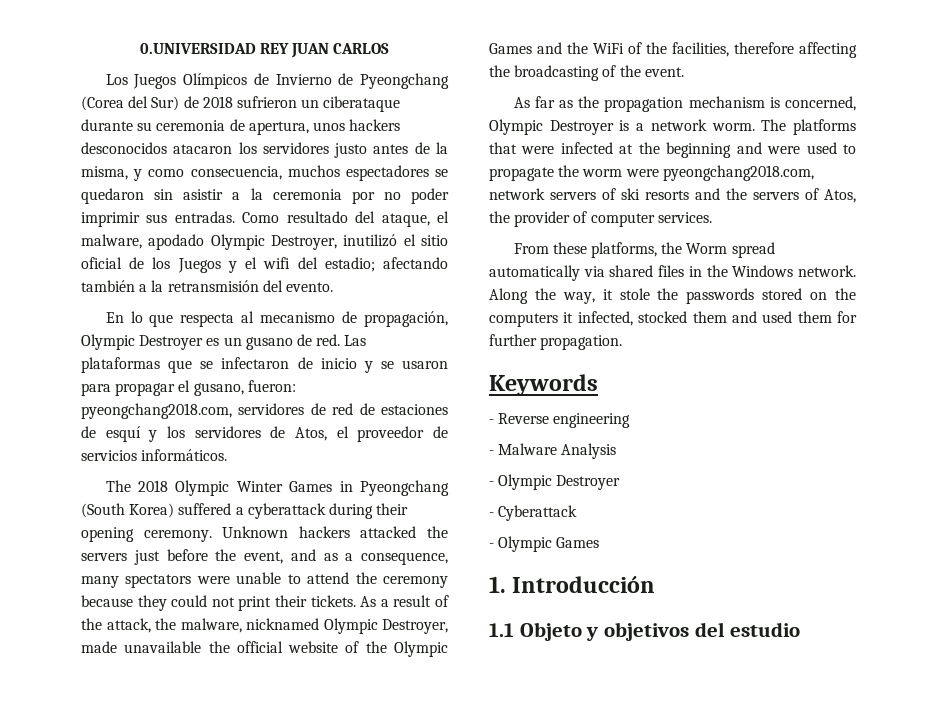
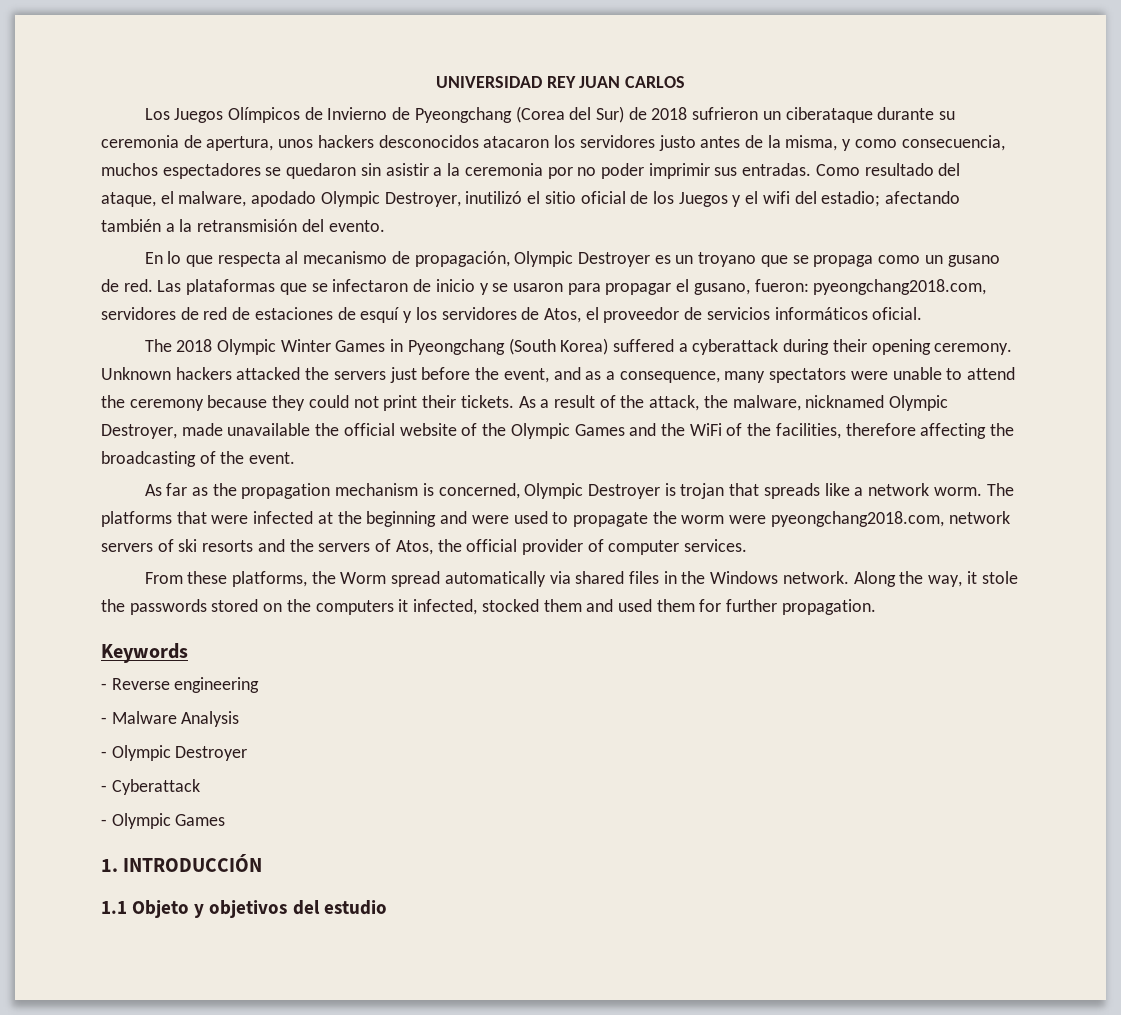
[139,43,256,54] 0.UNIVERSIDAD -> [435,76,542,88] UNIVERSIDAD
(242, 341) none -> [698,252,943,267] troyano que se propaga como un
[141,449,228,461] informáticos. -> [774,307,923,320] informáticos oficial.
(630, 125) none -> [680,483,850,499] trojan that spreads like
(510, 217) none -> [466,539,518,552] official
[512,576,656,593] Introducción -> [123,854,263,872] INTRODUCCIÓN

